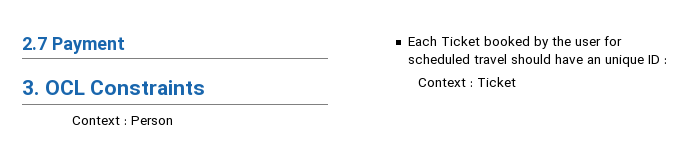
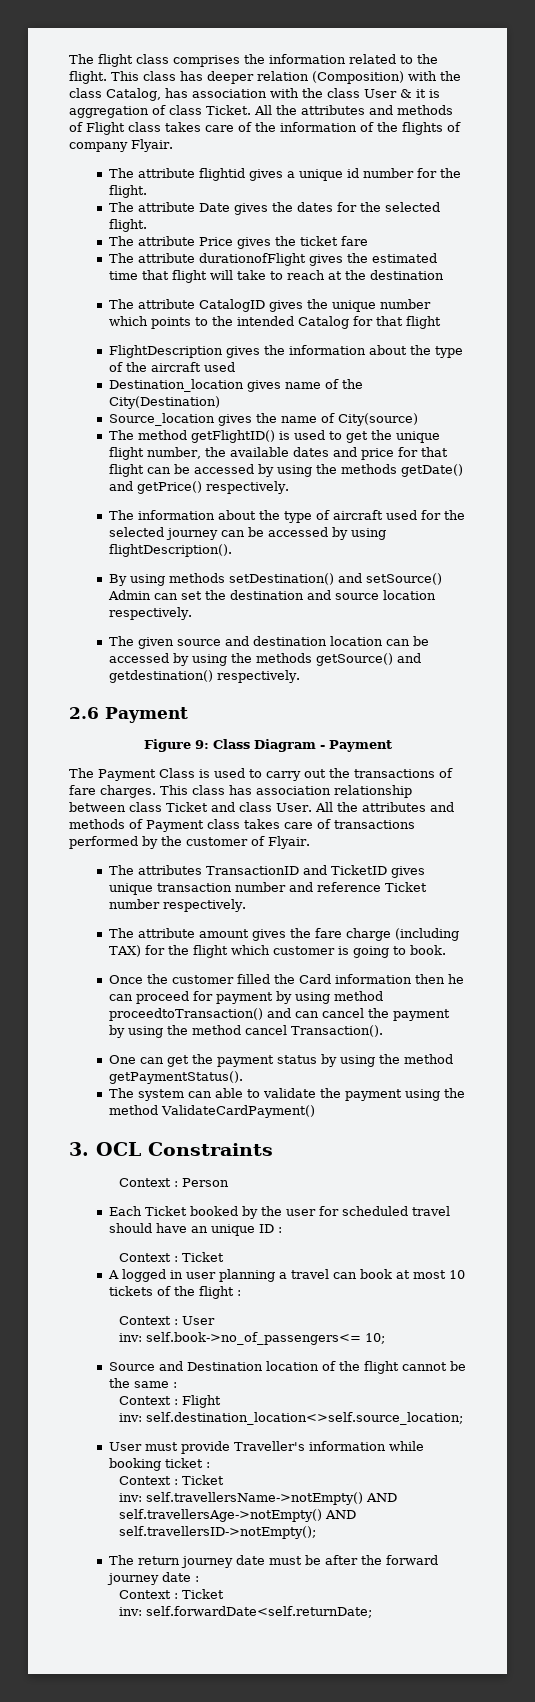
[22,37,125,54] 2.7 Payment -> [69,54,438,67] [69,71,461,84] [69,88,440,101] [69,105,453,118] [69,122,461,135] [69,139,173,152] [108,168,461,181] [108,185,147,198] [108,202,440,215] [108,219,147,232] [108,236,368,249] [108,253,437,266] [108,270,444,283] [108,299,431,312] [108,316,441,329] [108,345,463,358] [108,362,235,372] [108,379,363,392] [108,396,220,409] [108,413,418,426] [108,430,440,443] [108,447,448,460] [108,464,463,477] [108,481,289,494] [108,510,465,523] [108,527,386,540] [108,544,232,557] [108,573,442,586] [107,590,436,600] [108,607,192,620] [108,636,429,649] [108,653,421,666] [108,670,300,683] [69,707,188,723] [143,739,392,752] [69,768,453,781] [69,785,412,798] [69,802,454,812] [69,819,415,832] [69,836,310,849] [108,865,425,878] [108,882,427,895] [108,899,246,912] [108,928,459,941] [108,945,446,958] [108,974,464,984] [108,991,383,1004] [108,1008,450,1021] [108,1025,383,1038] [108,1054,453,1067] [108,1071,243,1084] [108,1088,465,1101] [108,1105,315,1118] The flight class comprises the information related to the flight. This class has deeper relation (Composition) with the class Catalog, has association with the class User & it is aggregation of class Ticket. All the attributes and methods of Flight class takes care of the information of the flights of company Flyair. // The attribute flightid gives a unique id number for the flight. // The attribute Date gives the dates for the selected flight. // The attribute Price gives the ticket fare // The attribute durationofFlight gives the estimated time that flight will take to reach at the destination // The attribute CatalogID gives the unique number which points to the intended Catalog for that flight // FlightDescription gives the information about the type of the aircraft used // Destination_location gives name of the City(Destination) // Source_location gives the name of City(source) // The method getFlightID() is used to get the unique flight number, the available dates and price for that flight can be accessed by using the methods getDate() and getPrice() respectively. // The information about the type of aircraft used for the selected journey can be accessed by using flightDescription(). // By using methods setDestination() and setSource() Admin can set the destination and source location respectively. // The given source and destination location can be accessed by using the methods getSource() and getdestination() respectively. // 2.6 Payment // Figure 9: Class Diagram - Payment // The Payment Class is used to carry out the transactions of fare charges. This class has association relationship between class Ticket and class User. All the attributes and methods of Payment class takes care of transactions performed by the customer of Flyair. // The attributes TransactionID and TicketID gives unique transaction number and reference Ticket number respectively. // The attribute amount gives the fare charge (including TAX) for the flight which customer is going to book. // Once the customer filled the Card information then he can proceed for payment by using method proceedtoTransaction() and can cancel the payment by using the method cancel Transaction(). // One can get the payment status by using the method getPaymentStatus(). // The system can able to validate the payment using the method ValidateCardPayment()
(516, 82) none -> [107,1269,465,1282] [108,1286,241,1299] [119,1316,216,1325] [119,1332,386,1345] [108,1361,466,1374] [108,1378,177,1388] [119,1395,222,1408] [119,1412,464,1425] [108,1441,424,1454] [108,1458,210,1471] [119,1475,225,1485] [119,1492,398,1505] [119,1509,357,1522] [119,1526,317,1539] [108,1555,438,1568] [106,1572,199,1585] [119,1589,225,1599] [119,1606,373,1618] // A logged in user planning a travel can book at most 10 tickets of the flight : // Context : User // inv: self.book->no_of_passengers<= 10; // Source and Destination location of the flight cannot be the same : // Context : Flight // inv: self.destination_location<>self.source_location; // User must provide Traveller's information while booking ticket : // Context : Ticket // inv: self.travellersName->notEmpty() AND self.travellersAge->notEmpty() AND self.travellersID->notEmpty(); // The return journey date must be after the forward journey date : // Context : Ticket // inv: self.forwardDate<self.returnDate;

